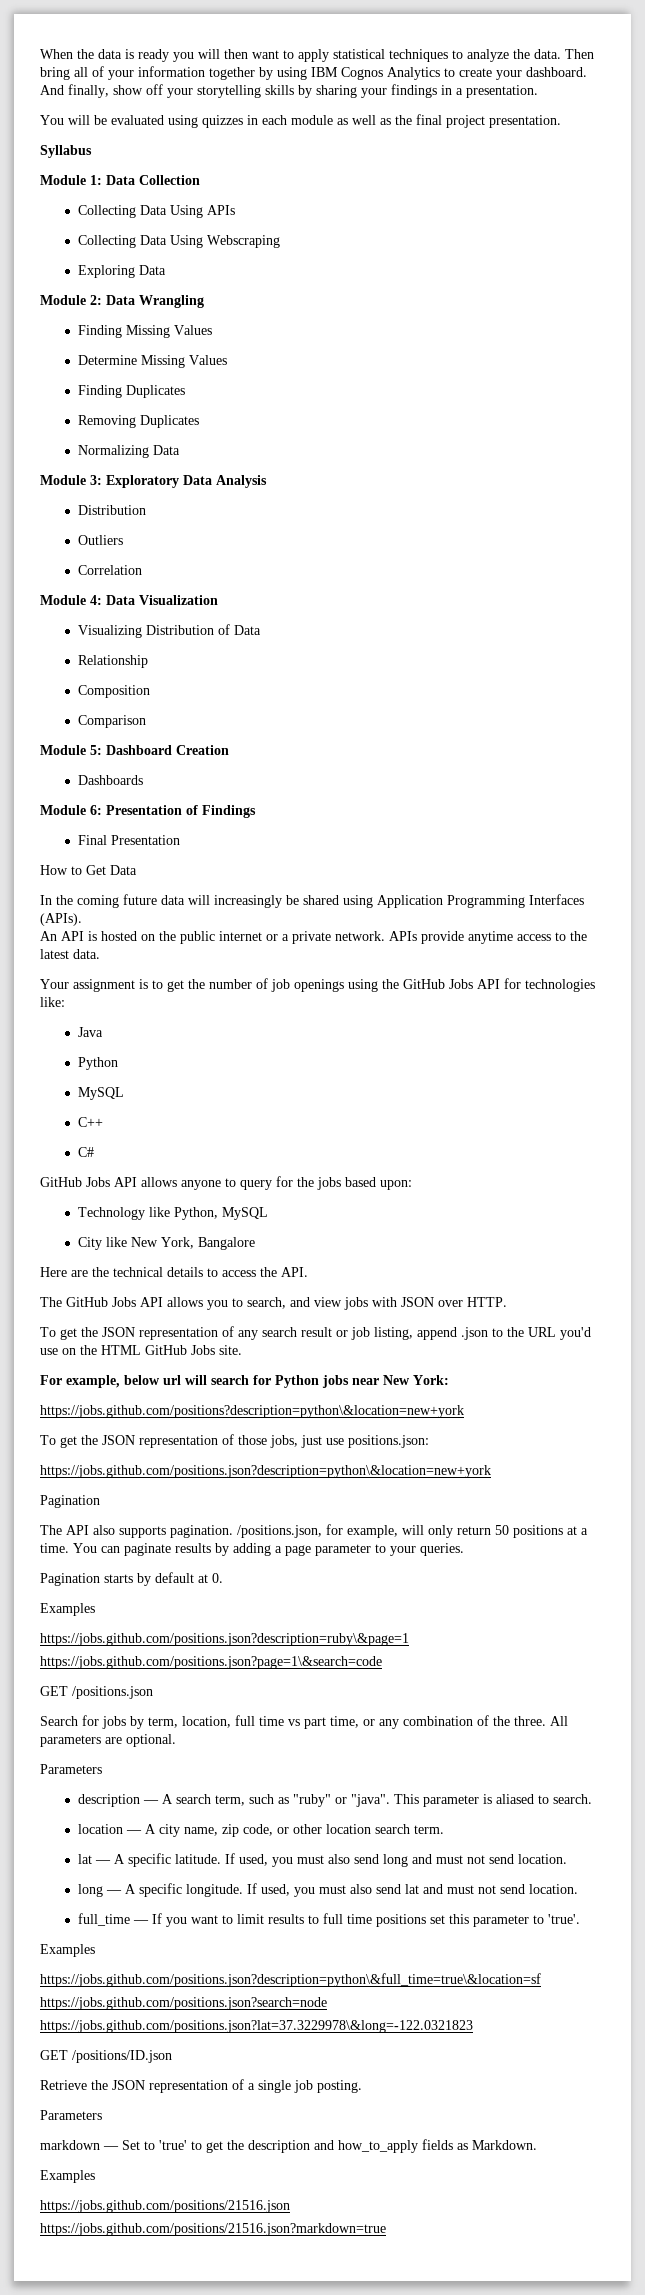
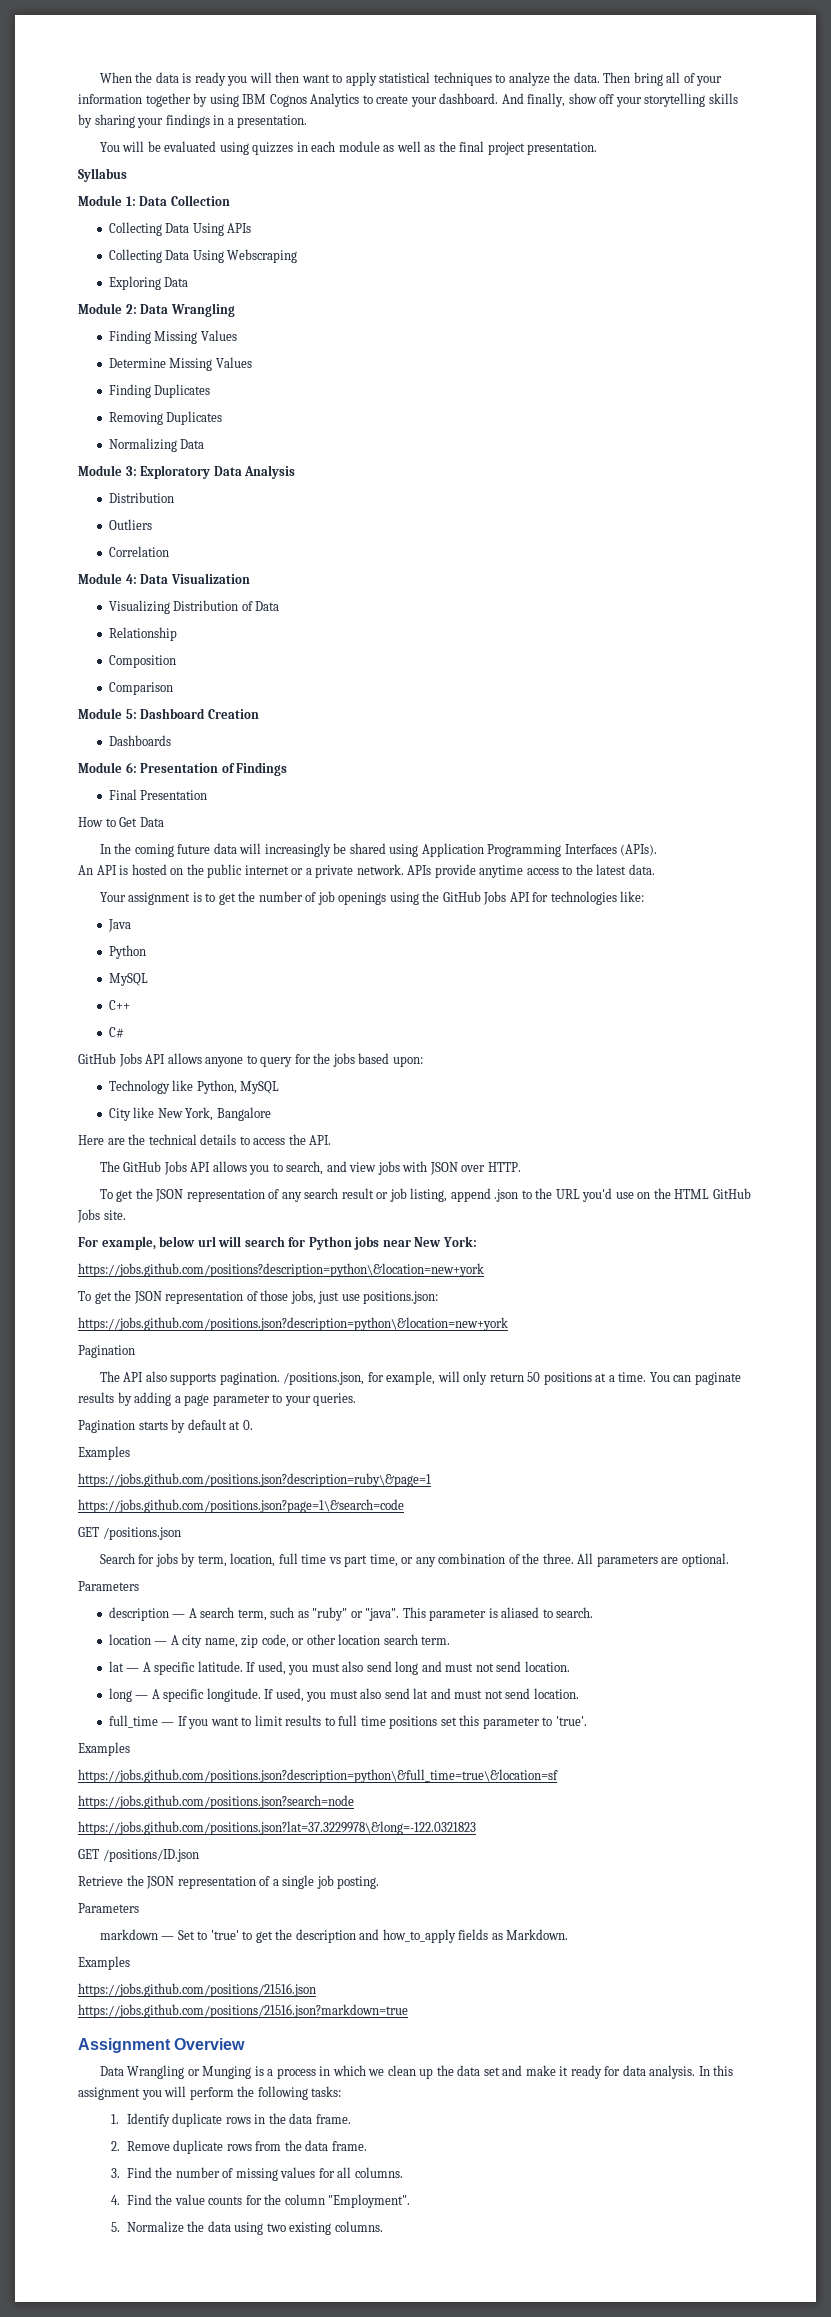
(386, 2229) none -> [78,2038,246,2053] [99,2065,734,2079] [78,2086,342,2100] [110,2113,351,2127] [110,2140,367,2154] [110,2167,403,2181] [110,2194,411,2208] [110,2221,383,2235] // Assignment Overview // Data Wrangling or Munging is a process in which we clean up the data set and make it ready for data analysis. In this assignment you will perform the following tasks: // 1. Identify duplicate rows in the data frame. // 2. Remove duplicate rows from the data frame. // 3. Find the number of missing values for all columns. // 4. Find the value counts for the column "Employment". // 5. Normalize the data using two existing columns.

